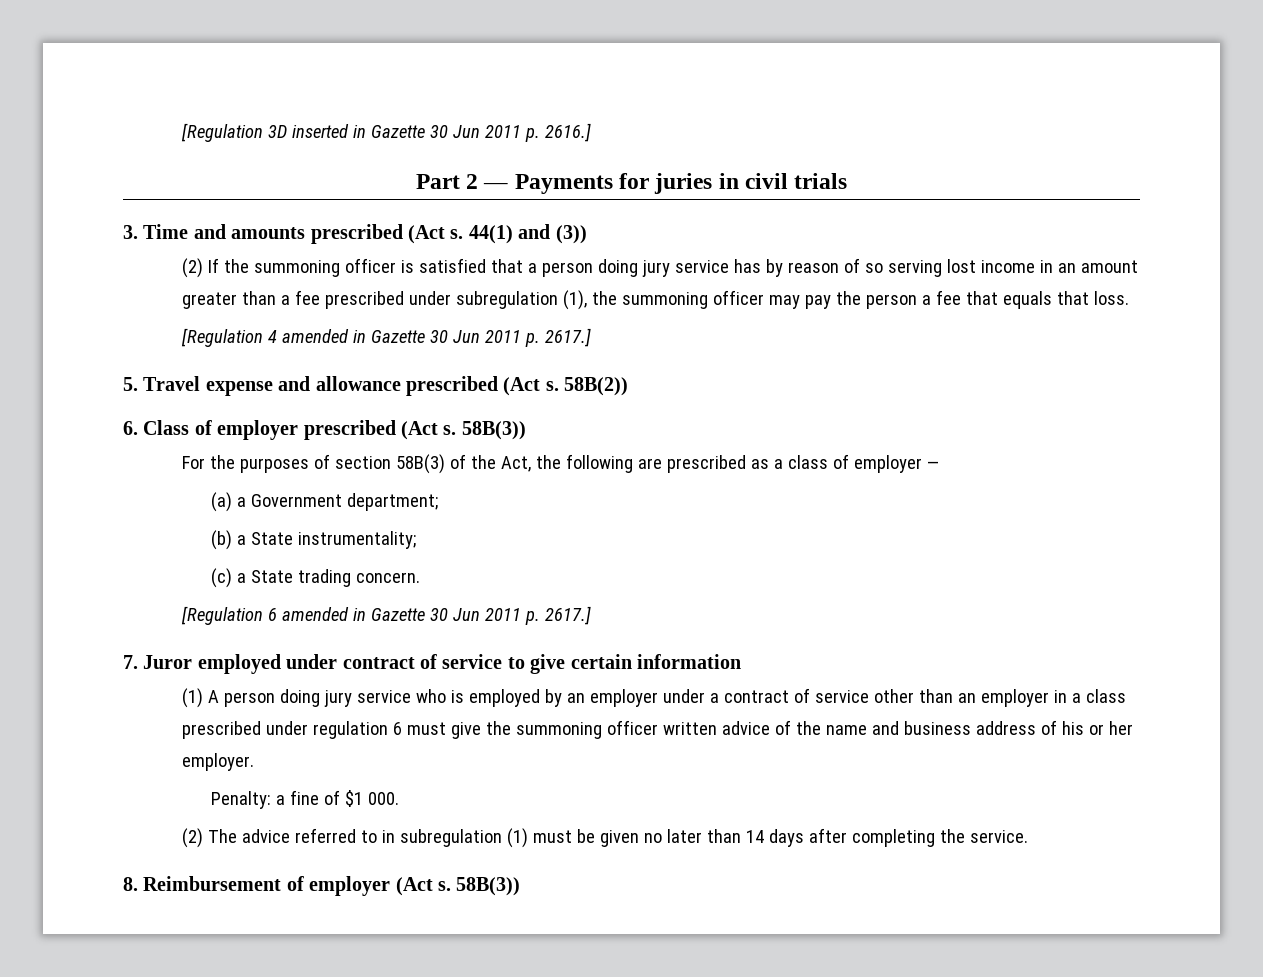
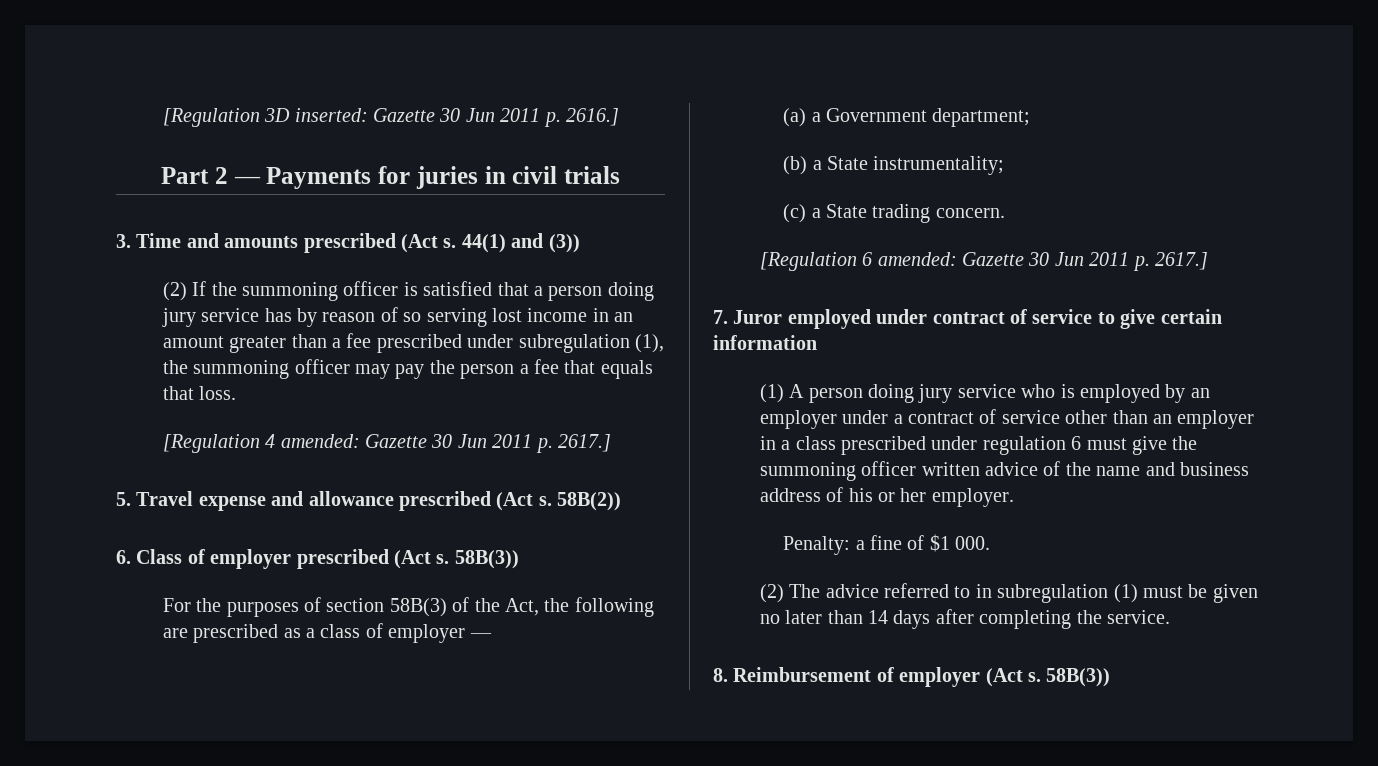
[291,124,366,138] inserted in -> [294,108,368,122] inserted:
[281,329,366,343] amended in -> [280,434,360,448] amended:
[281,607,366,621] amended in -> [877,252,957,266] amended:

